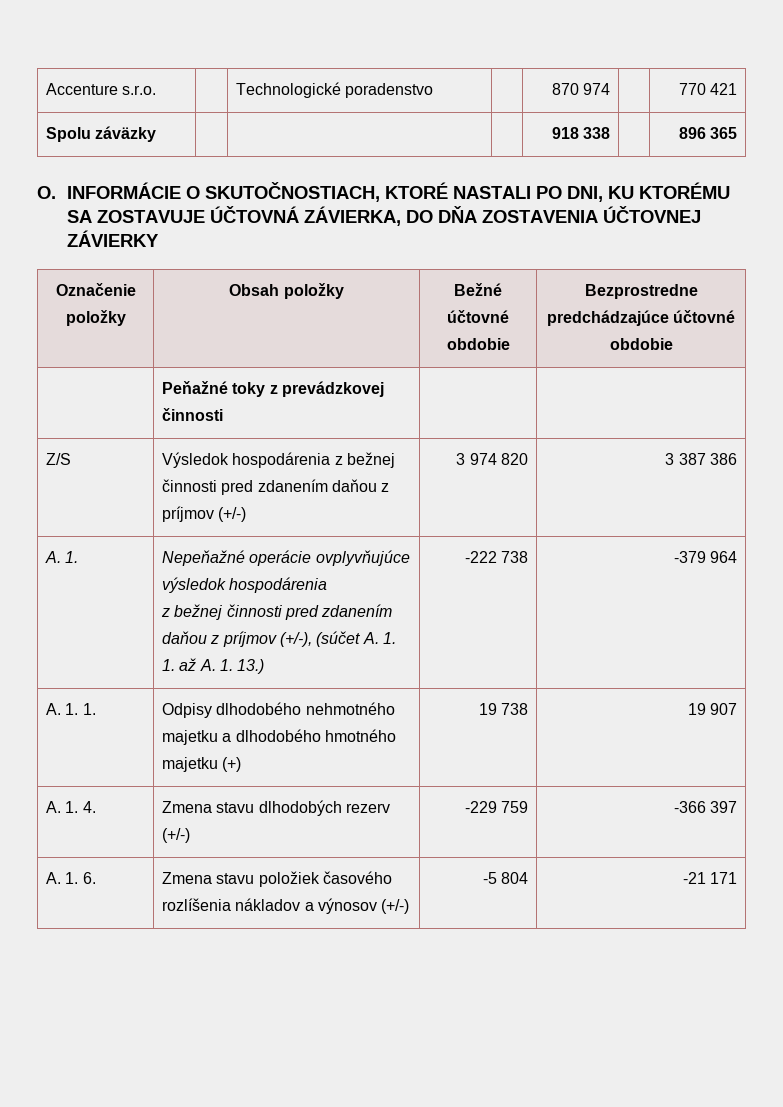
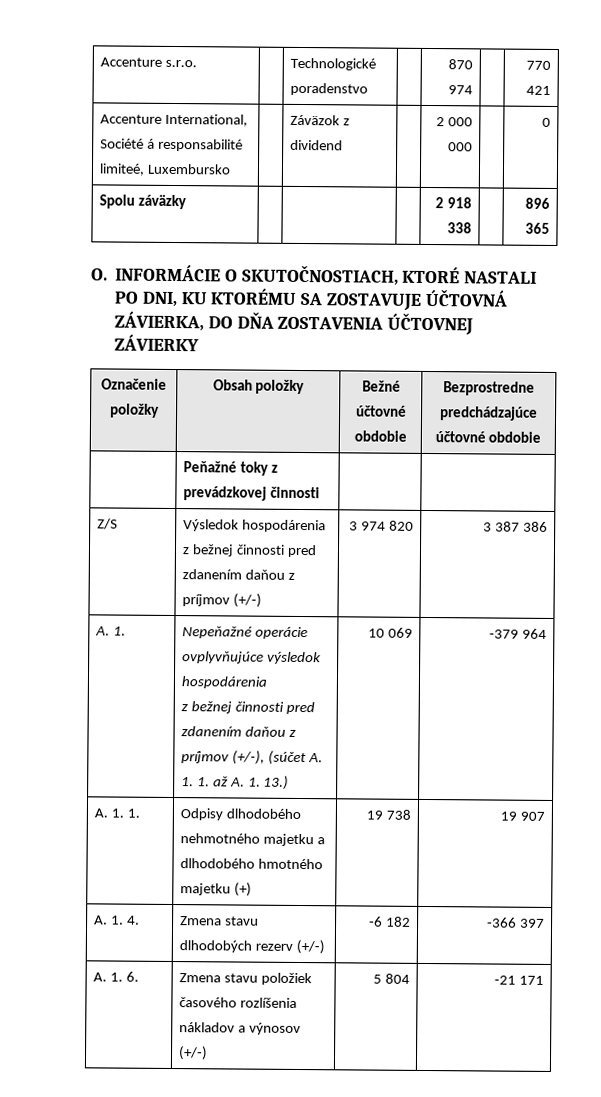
(737, 89) none -> [99,113,248,127] [99,138,243,152] [98,163,231,176] [289,114,350,126] [289,139,343,151] [436,117,474,127] [448,142,474,152] [542,117,552,127] // Accenture International, Société á responsabilité limiteé, Luxembursko | | Záväzok z dividend | | 2 000 000 | | 0
(157, 134) none -> [435,197,445,209] 2
[464,551,528,563] -222 738 -> [368,627,414,638] 10 069
[464,801,528,813] -229 759 -> [369,916,412,927] -6 182
[482,872,497,884] -5 -> [373,974,383,984] 5

